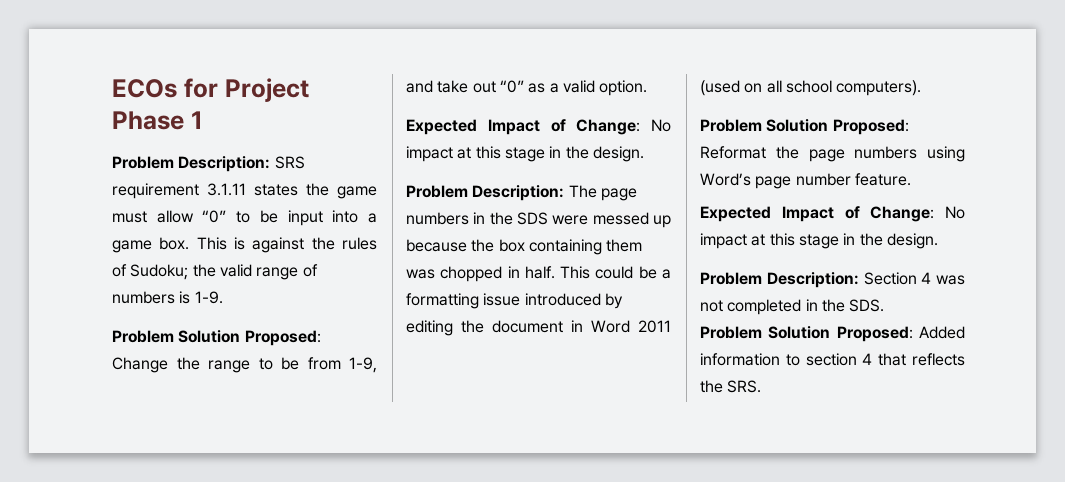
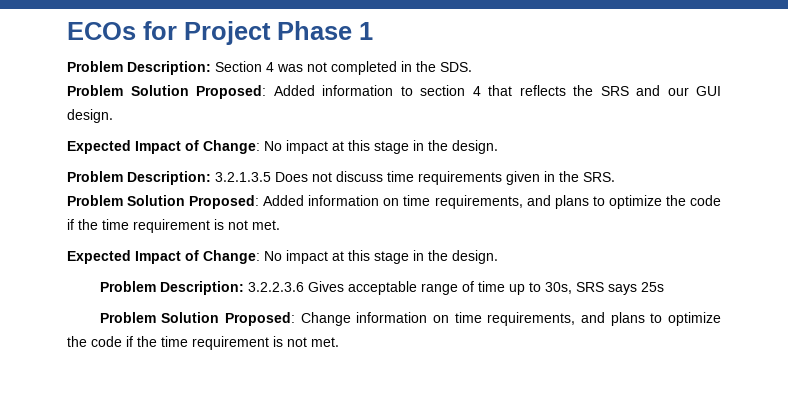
[112,156,305,172] [112,183,377,199] [112,210,377,226] [112,237,377,253] [112,264,318,280] [112,291,223,304] [112,330,321,346] [112,357,377,373] [406,80,648,96] [406,119,671,135] [406,146,644,162] [406,185,637,201] [406,212,671,228] [406,239,643,255] [406,266,671,282] [406,293,623,309] [406,320,671,336] [700,80,922,96] [700,119,909,135] [700,146,965,162] [700,173,911,189] [700,206,965,222] [700,233,938,249] // Problem Description: SRS requirement 3.1.11 states the game must allow “0” to be input into a game box. This is against the rules of Sudoku; the valid range of numbers is 1-9. // Problem Solution Proposed: Change the range to be from 1-9, and take out “0” as a valid option. // Expected Impact of Change: No impact at this stage in the design. // Problem Description: The page numbers in the SDS were messed up because the box containing them was chopped in half. This could be a formatting issue introduced by editing the document in Word 2011 (used on all school computers). // Problem Solution Proposed: Reformat the page numbers using Word’s page number feature. // Expected Impact of Change: No impact at this stage in the design. -> (373, 31) none
[727,380,762,393] SRS. -> [600,85,721,96] [67,109,113,123] [67,140,498,154] [67,171,615,185] [67,195,722,209] [67,219,280,233] [67,250,498,264] [99,281,664,295] [99,312,722,326] [67,336,339,350] SRS and our GUI design. // Expected Impact of Change: No impact at this stage in the design. // Problem Description: 3.2.1.3.5 Does not discuss time requirements given in the SRS. // Problem Solution Proposed: Added information on time requirements, and plans to optimize the code if the time requirement is not met. // Expected Impact of Change: No impact at this stage in the design. // Problem Description: 3.2.2.3.6 Gives acceptable range of time up to 30s, SRS says 25s // Problem Solution Proposed: Change information on time requirements, and plans to optimize the code if the time requirement is not met.

